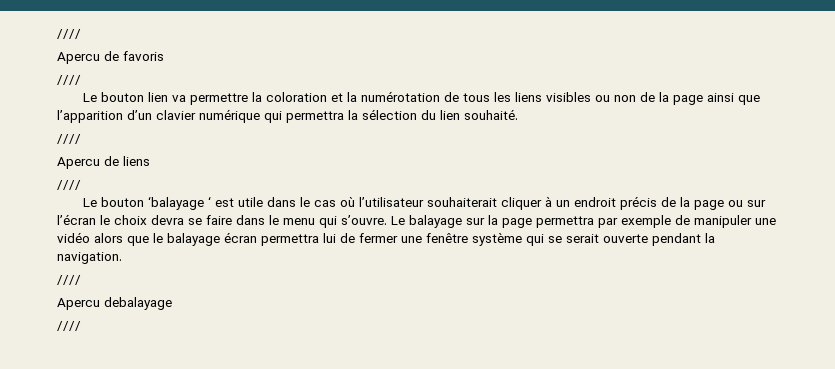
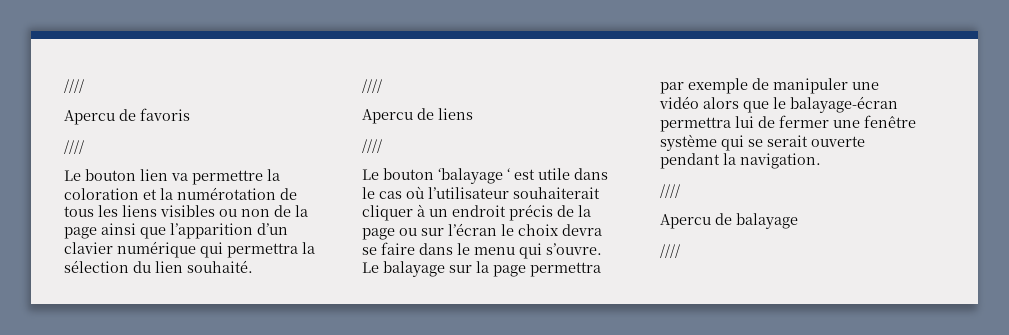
[167,232,257,246] balayage écran -> [790,96,898,113] balayage-écran
[104,297,172,310] debalayage -> [715,213,798,229] de balayage

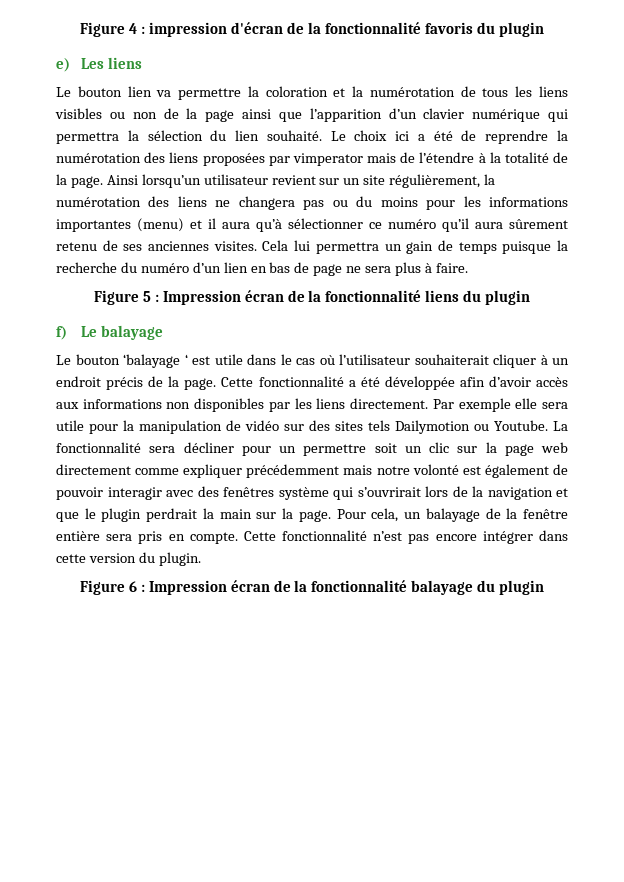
[64,79,84,93] [64,108,190,125] [64,140,84,154] //// // Apercu de favoris // //// -> [80,22,544,37] [56,57,143,72] Figure 4 : impression d'écran de la fonctionnalité favoris du plugin // e) Les liens
[362,79,382,93] [362,108,473,124] [362,139,382,153] // //// // Apercu de liens // //// -> [330,130,568,144] [56,152,569,166] [56,174,496,188] [56,196,568,210] [56,218,568,232] [56,240,568,254] [56,262,468,276] [93,290,531,305] [56,325,164,340] Le choix ici a été de reprendre la numérotation des liens proposées par vimperator mais de l’étendre à la totalité de la page. Ainsi lorsqu’un utilisateur revient sur un site régulièrement, la numérotation des liens ne changera pas ou du moins pour les informations importantes (menu) et il aura qu’à sélectionner ce numéro qu’il aura sûrement retenu de ses anciennes visites. Cela lui permettra un gain de temps puisque la recherche du numéro d’un lien en bas de page ne sera plus à faire. // Figure 5 : Impression écran de la fonctionnalité liens du plugin // f) Le balayage
[362,223,602,240] [362,242,602,259] [362,261,601,277] [660,78,879,94] [659,96,898,113] [660,115,916,132] [660,134,865,151] [660,153,821,169] [660,184,680,198] [660,213,798,229] [660,244,680,258] page ou sur l’écran le choix devra se faire dans le menu qui s’ouvre. Le balayage sur la page permettra par exemple de manipuler une vidéo alors que le balayage-écran permettra lui de fermer une fenêtre système qui se serait ouverte pendant la navigation. // //// // Apercu de balayage // //// -> [184,376,568,390] [56,398,568,412] [56,420,568,434] [56,442,568,456] [56,464,568,478] [56,486,568,500] [56,508,569,522] [56,530,568,544] [56,552,201,566] [79,580,545,595] page. Cette fonctionnalité a été développée afin d’avoir accès aux informations non disponibles par les liens directement. Par exemple elle sera utile pour la manipulation de vidéo sur des sites tels Dailymotion ou Youtube. La fonctionnalité sera décliner pour un permettre soit un clic sur la page web directement comme expliquer précédemment mais notre volonté est également de pouvoir interagir avec des fenêtres système qui s’ouvrirait lors de la navigation et que le plugin perdrait la main sur la page. Pour cela, un balayage de la fenêtre entière sera pris en compte. Cette fonctionnalité n’est pas encore intégrer dans cette version du plugin. // Figure 6 : Impression écran de la fonctionnalité balayage du plugin

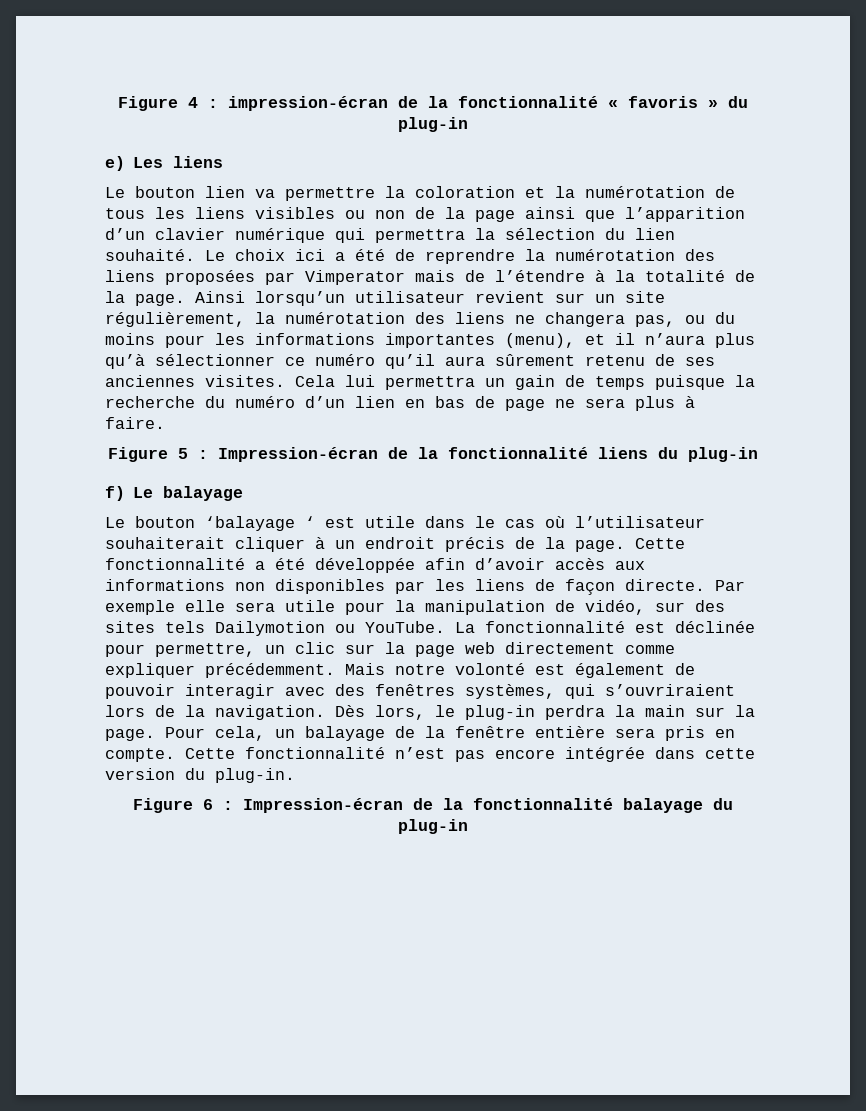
[149,22,544,37] impression d'écran de la fonctionnalité favoris du plugin -> [228,96,748,111] [398,117,468,132] impression-écran de la fonctionnalité « favoris » du plug-in
[292,153,363,166] vimperator -> [305,270,405,285] Vimperator
[303,200,325,210] pas -> [635,315,675,327] pas,
[137,218,184,232] (menu) -> [505,333,575,348] (menu),
[222,222,250,229] aura -> [645,333,755,348] n’aura plus
[162,290,284,305] Impression écran -> [218,447,378,462] Impression-écran
[485,290,531,305] plugin -> [688,447,758,462] plug-in
[350,398,429,409] directement. -> [535,579,705,595] de façon directe.
[245,420,279,431] vidéo -> [585,600,645,615] vidéo,
[494,420,548,431] Youtube. -> [365,621,445,633] YouTube.
[149,442,397,456] sera décliner pour un permettre soit -> [635,621,755,633] [105,643,255,657] est déclinée pour permettre,
[246,464,373,478] précédemment mais -> [205,663,385,678] précédemment. Mais
[278,486,568,500] [56,508,198,522] système qui s’ouvrirait lors de la navigation et que le plugin perdrait -> [465,684,735,699] [105,705,605,720] systèmes, qui s’ouvriraient lors de la navigation. Dès lors, le plug-in perdra
[482,531,533,544] intégrer -> [565,747,645,762] intégrée
[158,552,201,566] plugin. -> [215,768,295,783] plug-in.
[148,580,270,595] Impression écran -> [243,798,403,813] Impression-écran
[499,580,545,595] plugin -> [398,819,468,834] plug-in

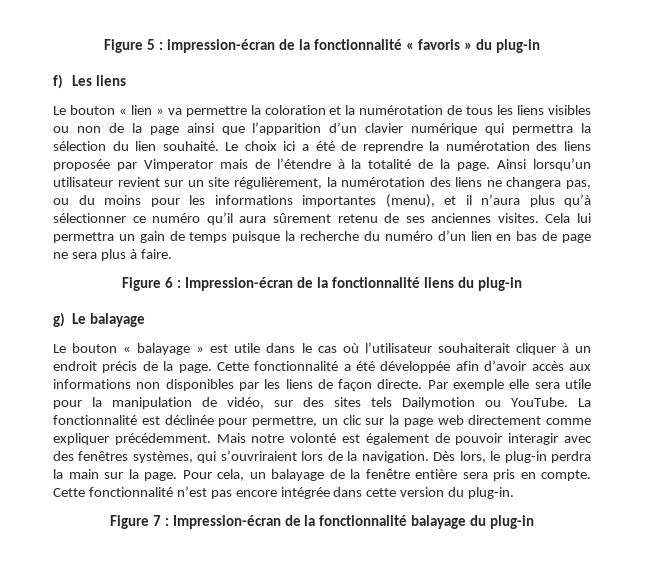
[118,96,198,111] Figure 4 -> [104,39,156,53] Figure 5
[105,156,125,171] e) -> [53,74,63,89] f)
[205,186,245,198] lien -> [118,105,164,115] « lien »
[165,270,255,285] proposées -> [53,159,110,171] proposée
[178,448,188,459] 5 -> [165,277,174,288] 6
[105,486,125,501] f) -> [53,312,65,327] g)
[205,516,315,531] ‘balayage ‘ -> [123,343,205,355] « balayage »
[203,799,213,810] 6 -> [152,515,161,526] 7

